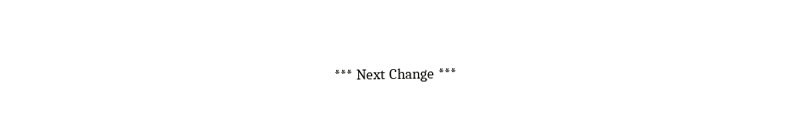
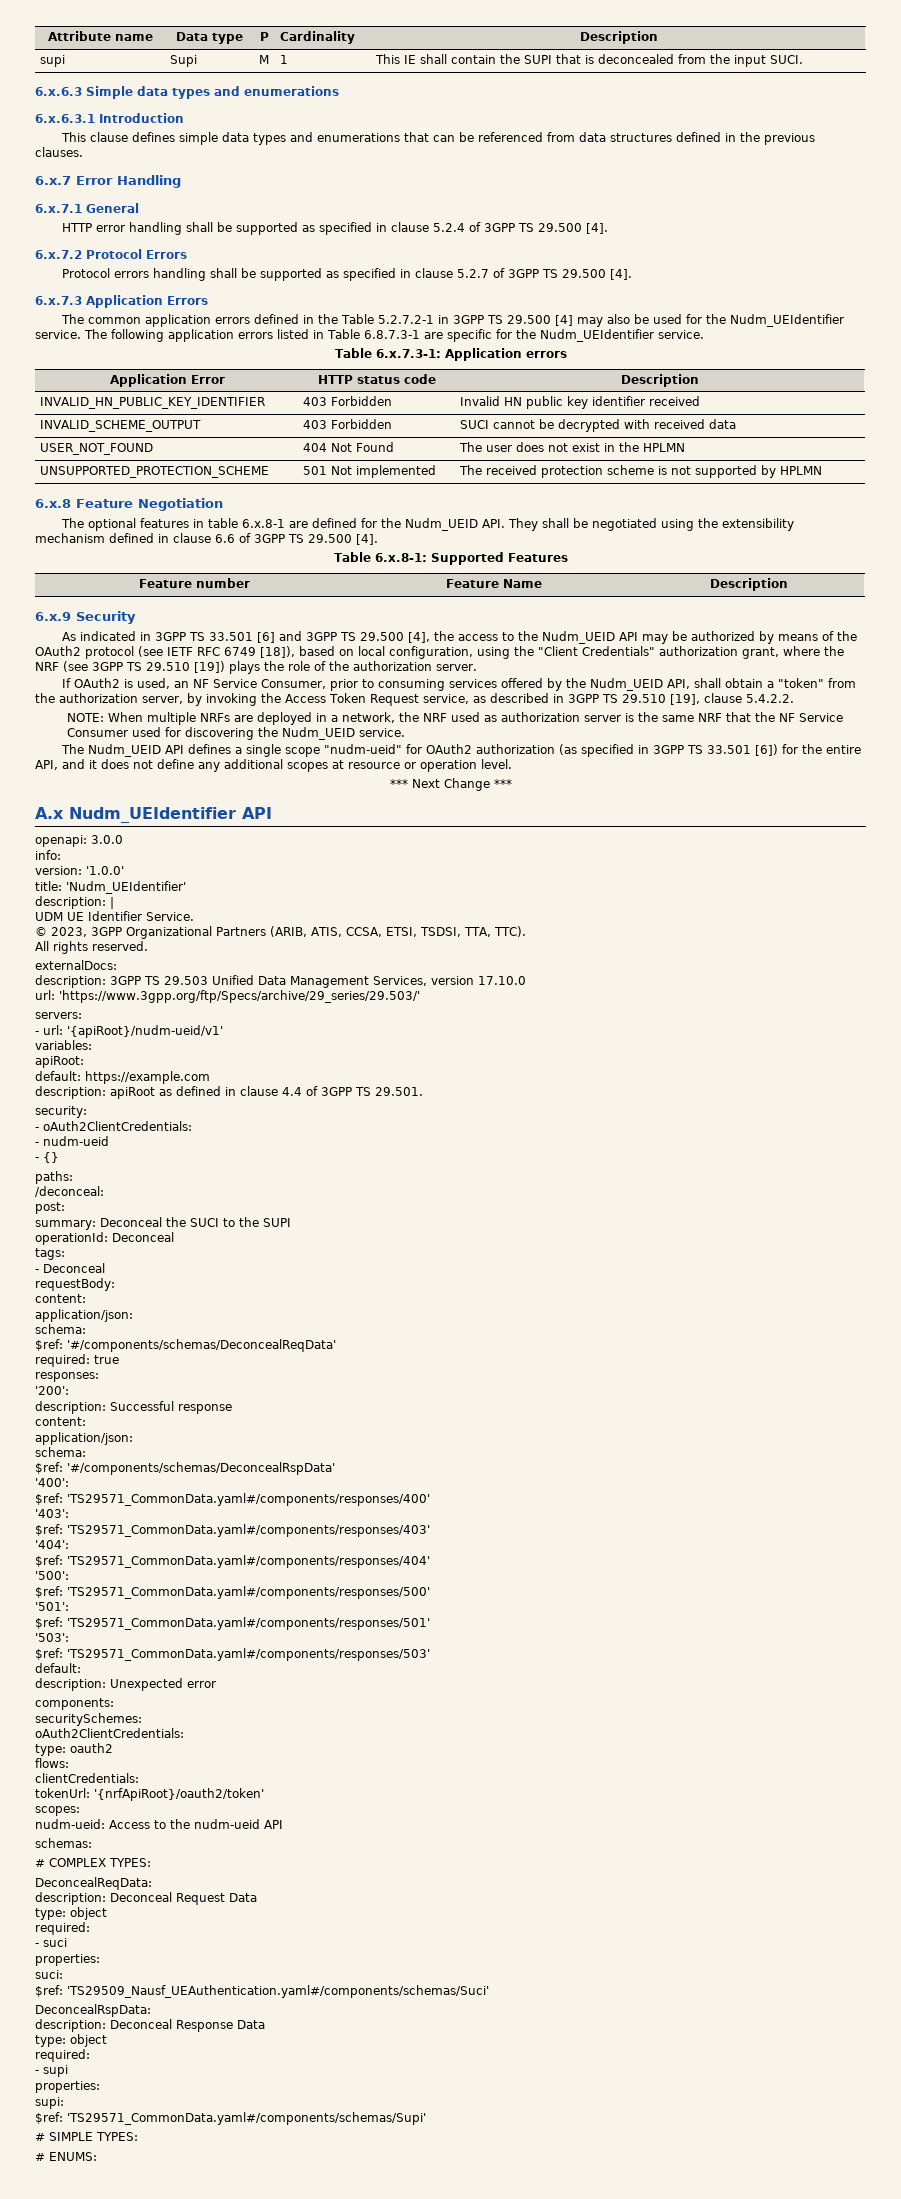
[334,67,457,83] *** Next Change *** -> [48,31,153,41] [175,32,243,44] [259,32,269,41] [279,31,355,44] [579,31,658,44] [39,55,65,67] [169,55,197,67] [259,55,269,64] [279,55,288,64] [374,54,803,67] [35,86,339,99] [35,113,184,123] [61,132,816,145] [35,147,83,157] [35,175,181,188] [35,203,139,213] [62,222,609,235] [35,249,187,259] [62,268,633,281] [35,295,208,308] [61,314,845,327] [35,329,704,342] [334,348,567,361] [109,374,225,387] [318,374,436,384] [621,374,699,387] [39,397,265,409] [302,396,392,406] [459,396,700,409] [39,420,201,432] [302,419,392,429] [459,419,736,432] [39,443,153,455] [302,442,394,452] [458,442,685,452] [39,466,269,478] [302,465,436,478] [458,465,822,478] [35,498,223,511] [61,518,795,531] [35,533,378,545] [333,552,568,565] [139,578,250,588] [445,579,542,588] [710,578,788,591] [35,611,136,624] [62,631,858,644] [35,646,844,659] [35,661,477,674] [62,678,857,691] [35,693,794,706] [67,712,844,725] [67,727,406,740] [61,744,862,757] [35,759,512,772] [389,778,512,791] [35,807,272,823] [35,835,123,847] [35,850,61,860] [35,866,124,875] [35,881,186,894] [35,896,114,909] [35,911,194,921] [35,926,526,939] [35,941,148,954] [35,960,117,970] [35,975,526,988] [35,990,420,1003] [35,1012,82,1019] [35,1025,223,1038] [35,1040,92,1050] [35,1056,84,1068] [35,1071,210,1084] [35,1086,423,1099] [35,1106,87,1118] [35,1121,192,1131] [35,1136,109,1146] [35,1152,59,1163] [35,1171,73,1184] [35,1186,104,1197] [35,1202,65,1214] [35,1217,291,1230] [35,1232,174,1245] [35,1248,65,1260] [35,1263,105,1273] [35,1278,115,1291] [35,1294,86,1303] [35,1309,133,1322] [35,1324,86,1334] [35,1339,336,1352] [35,1354,119,1367] [35,1372,99,1382] [35,1386,69,1395] [35,1401,232,1414] [35,1417,86,1426] [35,1432,133,1445] [35,1447,86,1457] [35,1462,335,1475] [35,1478,69,1487] [35,1493,430,1506] [35,1509,69,1518] [35,1524,430,1537] [35,1540,69,1549] [35,1555,430,1568] [35,1571,69,1580] [35,1586,430,1599] [35,1602,69,1611] [35,1617,430,1630] [35,1633,69,1642] [35,1648,430,1661] [35,1663,81,1673] [35,1678,216,1691] [35,1698,114,1710] [35,1713,142,1726] [35,1728,184,1738] [35,1743,113,1756] [35,1758,69,1768] [35,1773,139,1783] [35,1788,264,1801] [35,1806,80,1816] [35,1819,283,1829] [35,1838,92,1848] [35,1858,151,1867] [35,1877,152,1890] [35,1892,257,1905] [35,1907,107,1920] [35,1922,90,1935] [35,1938,67,1947] [35,1954,100,1966] [35,1970,63,1979] [35,1985,489,1998] [35,2004,151,2017] [35,2019,265,2032] [35,2034,107,2047] [35,2049,90,2062] [35,2065,68,2077] [35,2081,100,2093] [35,2097,64,2109] [35,2112,426,2125] [35,2132,138,2141] [35,2152,97,2161] Attribute name | Data type | P | Cardinality | Description // supi | Supi | M | 1 | This IE shall contain the SUPI that is deconcealed from the input SUCI. // 6.x.6.3 Simple data types and enumerations // 6.x.6.3.1 Introduction // This clause defines simple data types and enumerations that can be referenced from data structures defined in the previous clauses. // 6.x.7 Error Handling // 6.x.7.1 General // HTTP error handling shall be supported as specified in clause 5.2.4 of 3GPP TS 29.500 [4]. // 6.x.7.2 Protocol Errors // Protocol errors handling shall be supported as specified in clause 5.2.7 of 3GPP TS 29.500 [4]. // 6.x.7.3 Application Errors // The common application errors defined in the Table 5.2.7.2-1 in 3GPP TS 29.500 [4] may also be used for the Nudm_UEIdentifier service. The following application errors listed in Table 6.8.7.3-1 are specific for the Nudm_UEIdentifier service. // Table 6.x.7.3-1: Application errors // Application Error | HTTP status code | Description // INVALID_HN_PUBLIC_KEY_IDENTIFIER | 403 Forbidden | Invalid HN public key identifier received // INVALID_SCHEME_OUTPUT | 403 Forbidden | SUCI cannot be decrypted with received data // USER_NOT_FOUND | 404 Not Found | The user does not exist in the HPLMN // UNSUPPORTED_PROTECTION_SCHEME | 501 Not implemented | The received protection scheme is not supported by HPLMN // 6.x.8 Feature Negotiation // The optional features in table 6.x.8-1 are defined for the Nudm_UEID API. They shall be negotiated using the extensibility mechanism defined in clause 6.6 of 3GPP TS 29.500 [4]. // Table 6.x.8-1: Supported Features // Feature number | Feature Name | Description // 6.x.9 Security // As indicated in 3GPP TS 33.501 [6] and 3GPP TS 29.500 [4], the access to the Nudm_UEID API may be authorized by means of the OAuth2 protocol (see IETF RFC 6749 [18]), based on local configuration, using the "Client Credentials" authorization grant, where the NRF (see 3GPP TS 29.510 [19]) plays the role of the authorization server. // If OAuth2 is used, an NF Service Consumer, prior to consuming services offered by the Nudm_UEID API, shall obtain a "token" from the authorization server, by invoking the Access Token Request service, as described in 3GPP TS 29.510 [19], clause 5.4.2.2. // NOTE: When multiple NRFs are deployed in a network, the NRF used as authorization server is the same NRF that the NF Service Consumer used for discovering the Nudm_UEID service. // The Nudm_UEID API defines a single scope "nudm-ueid" for OAuth2 authorization (as specified in 3GPP TS 33.501 [6]) for the entire API, and it does not define any additional scopes at resource or operation level. // *** Next Change *** // A.x Nudm_UEIdentifier API // openapi: 3.0.0 // info: // version: '1.0.0' // title: 'Nudm_UEIdentifier' // description: | // UDM UE Identifier Service. // © 2023, 3GPP Organizational Partners (ARIB, ATIS, CCSA, ETSI, TSDSI, TTA, TTC). // All rights reserved. // externalDocs: // description: 3GPP TS 29.503 Unified Data Management Services, version 17.10.0 // url: 'https://www.3gpp.org/ftp/Specs/archive/29_series/29.503/' // servers: // - url: '{apiRoot}/nudm-ueid/v1' // variables: // apiRoot: // default: https://example.com // description: apiRoot as defined in clause 4.4 of 3GPP TS 29.501. // security: // - oAuth2ClientCredentials: // - nudm-ueid // - {} // paths: // /deconceal: // post: // summary: Deconceal the SUCI to the SUPI // operationId: Deconceal // tags: // - Deconceal // requestBody: // content: // application/json: // schema: // $ref: '#/components/schemas/DeconcealReqData' // required: true // responses: // '200': // description: Successful response // content: // application/json: // schema: // $ref: '#/components/schemas/DeconcealRspData' // '400': // $ref: 'TS29571_CommonData.yaml#/components/responses/400' // '403': // $ref: 'TS29571_CommonData.yaml#/components/responses/403' // '404': // $ref: 'TS29571_CommonData.yaml#/components/responses/404' // '500': // $ref: 'TS29571_CommonData.yaml#/components/responses/500' // '501': // $ref: 'TS29571_CommonData.yaml#/components/responses/501' // '503': // $ref: 'TS29571_CommonData.yaml#/components/responses/503' // default: // description: Unexpected error // components: // securitySchemes: // oAuth2ClientCredentials: // type: oauth2 // flows: // clientCredentials: // tokenUrl: '{nrfApiRoot}/oauth2/token' // scopes: // nudm-ueid: Access to the nudm-ueid API // schemas: // # COMPLEX TYPES: // DeconcealReqData: // description: Deconceal Request Data // type: object // required: // - suci // properties: // suci: // $ref: 'TS29509_Nausf_UEAuthentication.yaml#/components/schemas/Suci' // DeconcealRspData: // description: Deconceal Response Data // type: object // required: // - supi // properties: // supi: // $ref: 'TS29571_CommonData.yaml#/components/schemas/Supi' // # SIMPLE TYPES: // # ENUMS:

